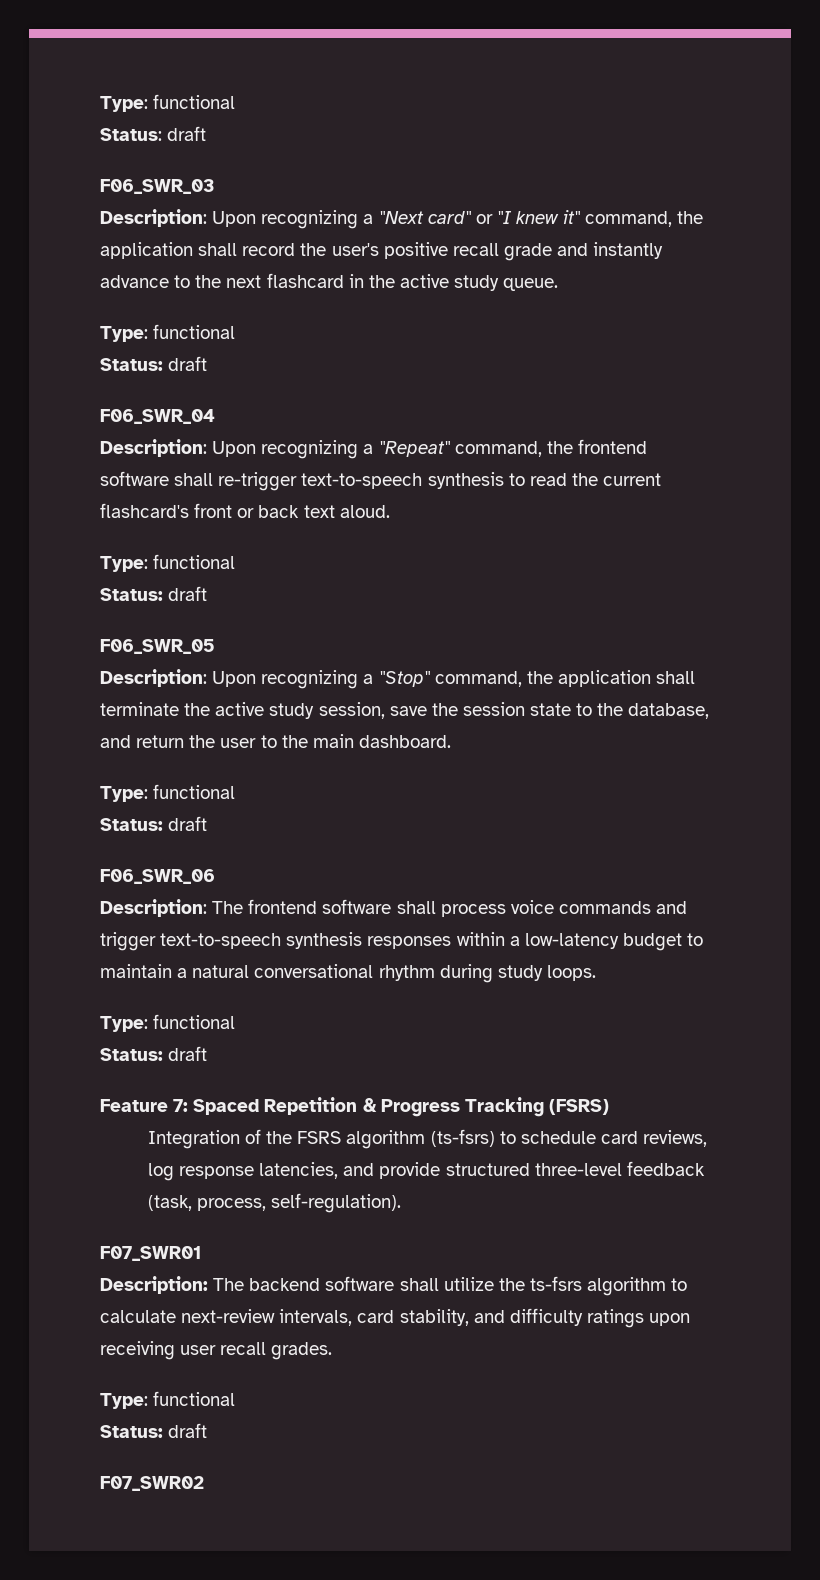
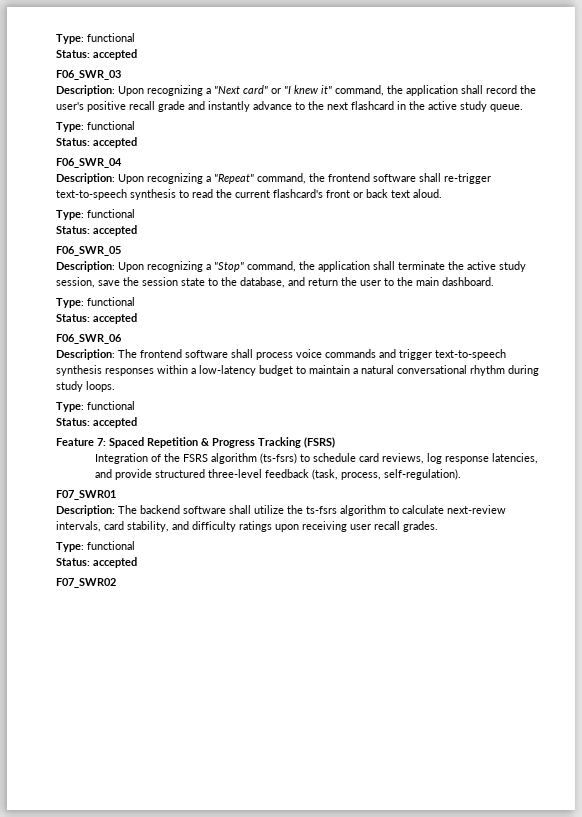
[100,94,236,112] [100,126,207,141] Type: functional // Status: draft -> [56,33,135,44] [56,49,137,60] Type: functional // Status: accepted
[168,356,208,371] draft -> [93,137,137,148] accepted
[168,586,208,601] draft -> [93,225,137,236] accepted
[168,816,208,831] draft -> [93,313,137,324] accepted
[168,1046,208,1061] draft -> [93,417,137,428] accepted
[168,1423,208,1438] draft -> [93,557,137,568] accepted

